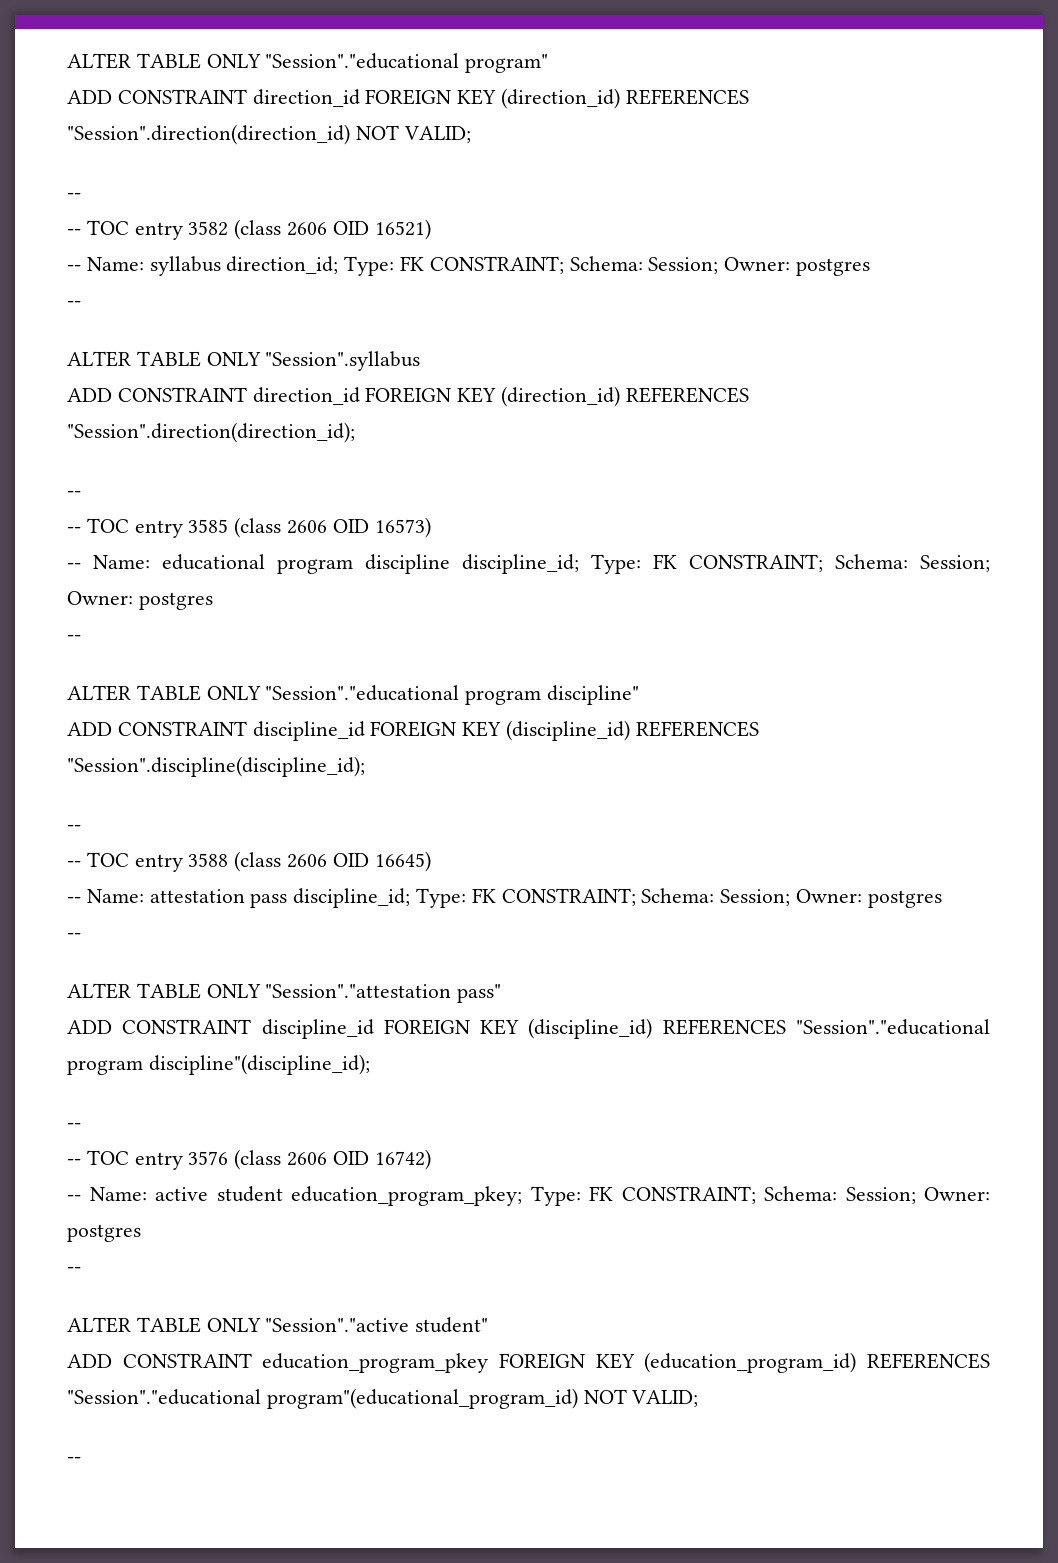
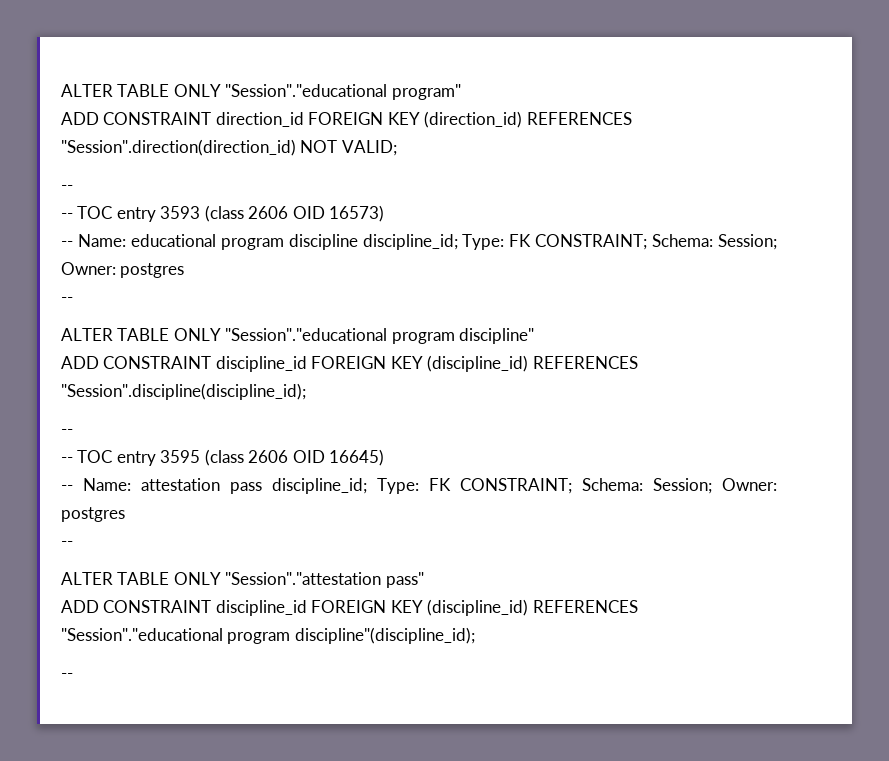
[188,219,431,240] [67,256,871,276] [67,301,81,307] [67,351,421,371] [67,386,749,407] [67,422,355,443] [67,491,81,497] [67,518,229,538] 3582 (class 2606 OID 16521) // -- Name: syllabus direction_id; Type: FK CONSTRAINT; Schema: Session; Owner: postgres // -- // ALTER TABLE ONLY "Session".syllabus // ADD CONSTRAINT direction_id FOREIGN KEY (direction_id) REFERENCES "Session".direction(direction_id); // -- // -- TOC entry 3585 -> [160,206,201,219] 3593
[188,853,229,867] 3588 -> [160,450,201,463] 3595
[67,1149,431,1170] [67,1186,990,1206] [67,1224,141,1242] [67,1267,81,1273] [67,1317,489,1333] [67,1352,990,1373] [67,1388,699,1409] [67,1457,81,1463] // -- TOC entry 3576 (class 2606 OID 16742) // -- Name: active student education_program_pkey; Type: FK CONSTRAINT; Schema: Session; Owner: postgres // -- // ALTER TABLE ONLY "Session"."active student" // ADD CONSTRAINT education_program_pkey FOREIGN KEY (education_program_id) REFERENCES "Session"."educational program"(educational_program_id) NOT VALID; // -- -> (73, 676) none

